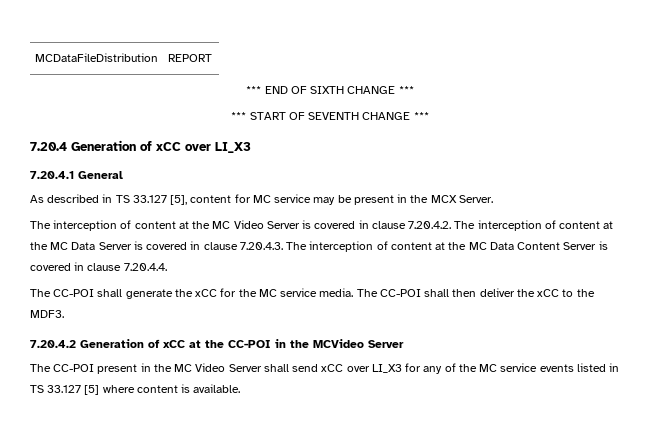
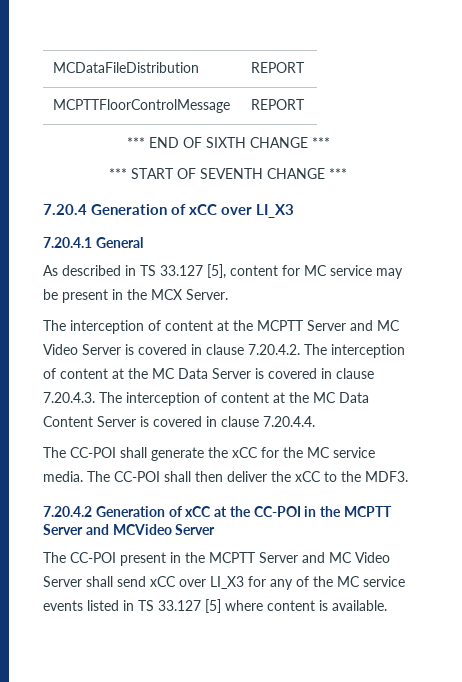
(212, 58) none -> [53,99,231,113] [251,99,306,110] // MCPTTFloorControlMessage | REPORT
(211, 225) none -> [257,320,373,331] MCPTT Server and
(309, 344) none -> [344,506,393,517] [43,524,109,535] MCPTT Server and
(172, 368) none -> [209,552,325,563] MCPTT Server and

